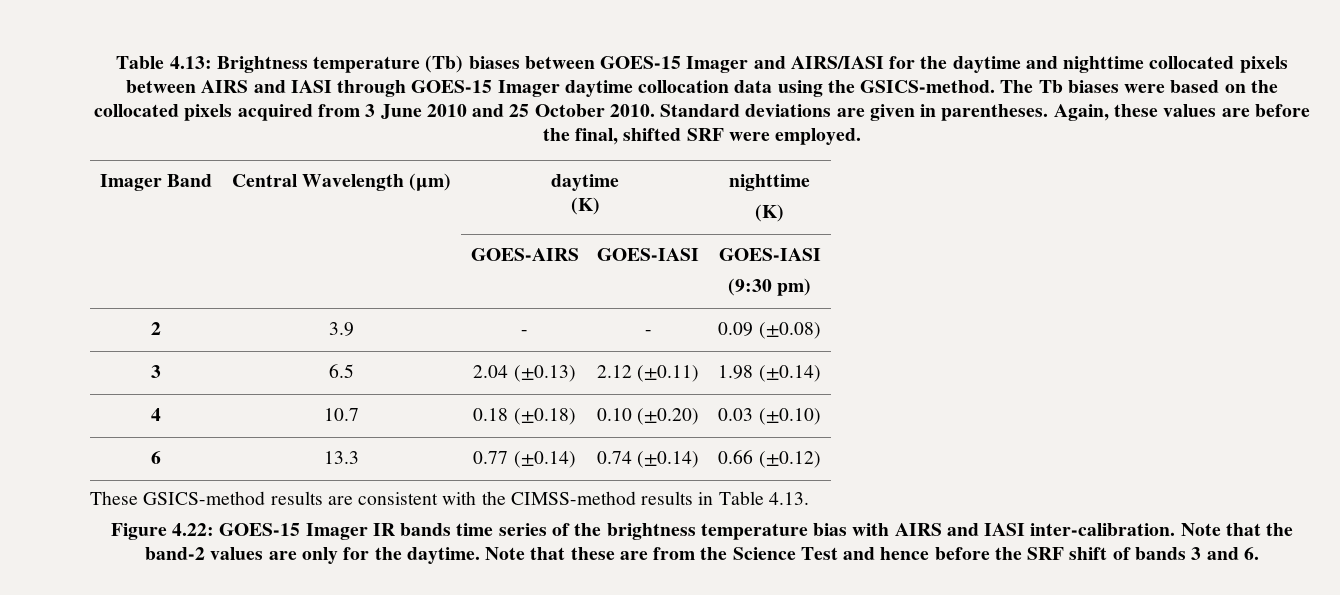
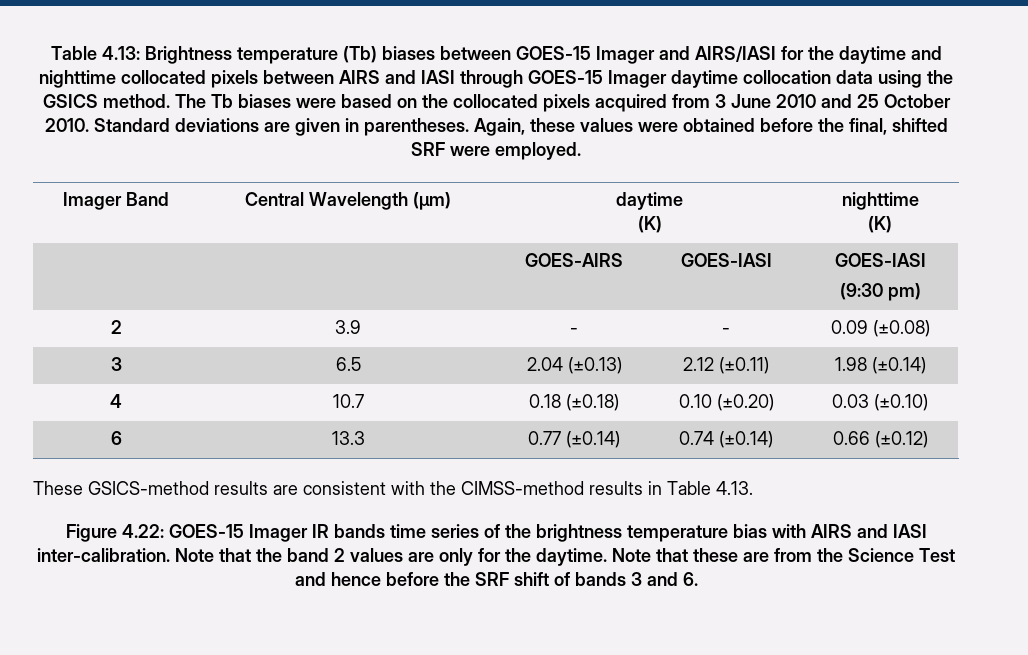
[860,80,996,93] GSICS-method. -> [42,94,170,108] GSICS method.
[1221,108,1250,117] are -> [637,118,755,132] were obtained
[145,547,206,560] band-2 -> [287,548,345,562] band 2

